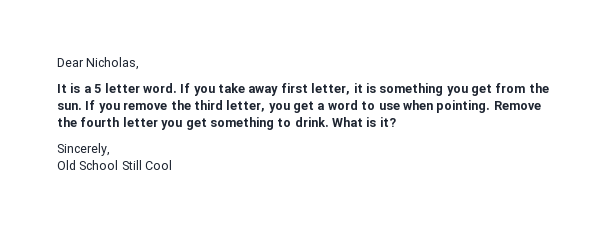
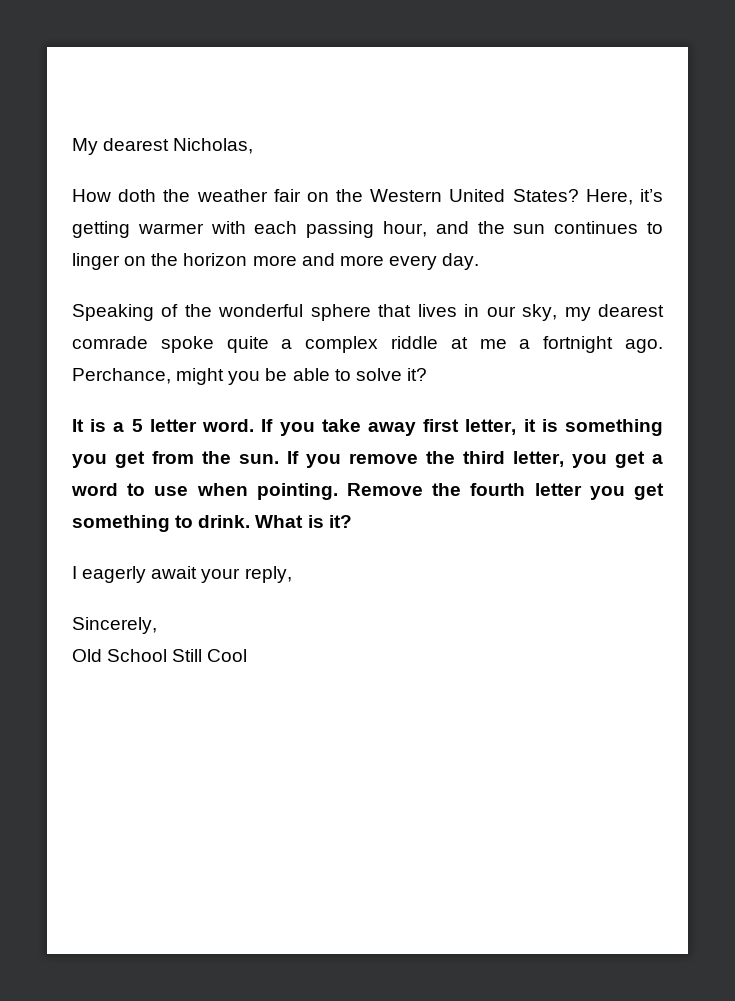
[57,58,84,67] Dear -> [72,138,170,155] My dearest
(140, 63) none -> [72,189,663,205] [72,221,663,238] [72,253,480,270] [72,304,664,321] [72,336,663,353] [72,368,427,385] // How doth the weather fair on the Western United States? Here, it’s getting warmer with each passing hour, and the sun continues to linger on the horizon more and more every day. // Speaking of the wonderful sphere that lives in our sky, my dearest comrade spoke quite a complex riddle at me a fortnight ago. Perchance, might you be able to solve it?
(396, 122) none -> [72,566,292,583] // I eagerly await your reply,

